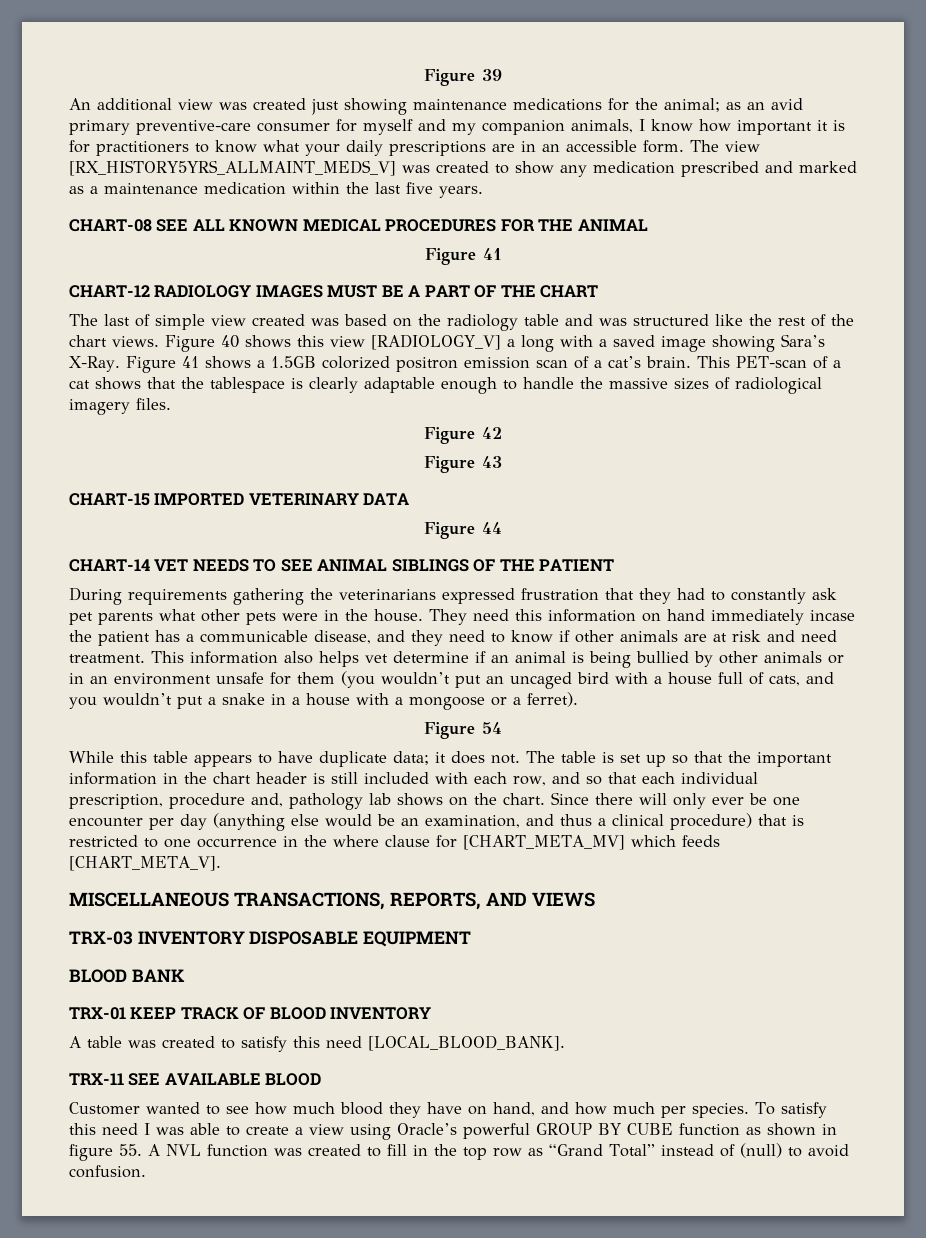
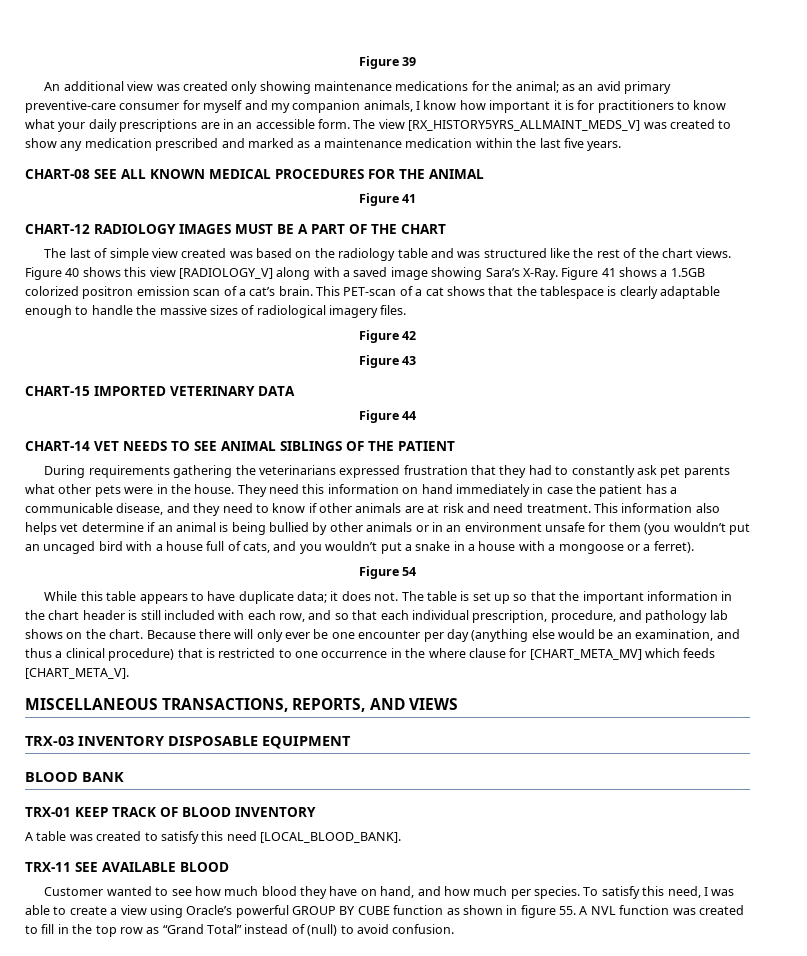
[311,99,339,115] just -> [231,81,258,94] only
[507,335,554,352] a long -> [276,267,311,280] along
[810,610,855,621] incase -> [532,484,573,494] in case
[169,793,283,809] procedure and, -> [550,610,642,623] procedure, and
[551,792,589,805] Since -> [146,630,196,639] Because
[102,1123,138,1135] need -> [667,886,701,898] need,

